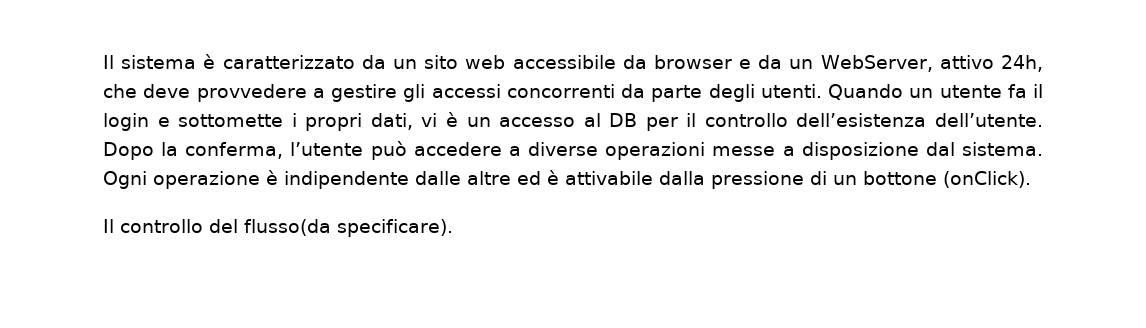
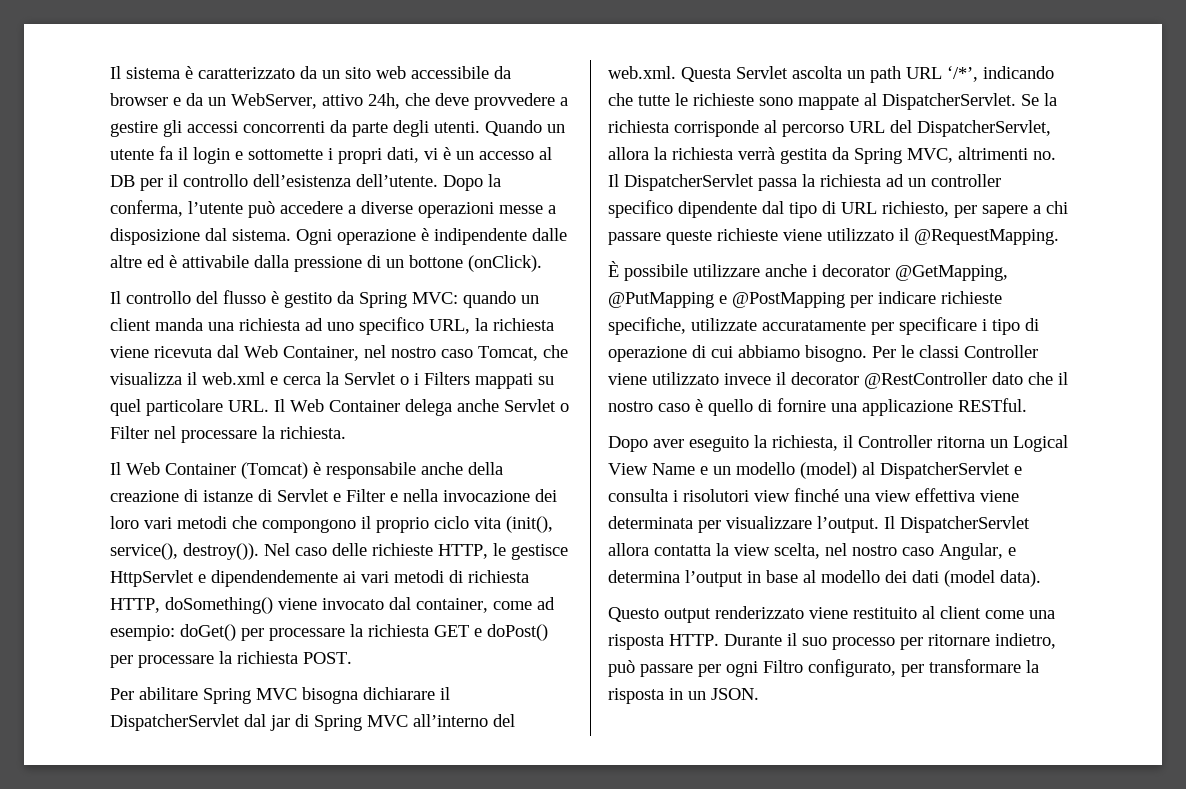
[244,219,453,237] flusso(da specificare). -> [223,290,539,308] [110,317,554,335] [110,345,568,361] [110,372,554,389] [110,399,569,416] [110,426,346,443] [110,462,503,479] [110,489,557,502] [110,516,553,533] [110,543,568,560] [110,570,529,587] [110,597,555,614] [110,624,548,641] [110,651,352,668] [110,687,450,704] [110,714,515,731] [608,66,1054,83] [608,93,1057,110] [608,120,1051,137] [608,147,1056,164] [608,174,1001,191] [608,200,1068,218] [608,228,1059,245] [608,261,1008,281] [608,291,1002,308] [608,317,1039,335] [608,345,1038,362] [608,372,1068,389] [608,398,1027,416] [608,435,1068,452] [608,462,1022,479] [608,488,1019,502] [608,516,1030,533] [608,543,1016,560] [608,570,1041,587] [608,606,1055,623] [608,633,1056,650] [608,659,1039,677] [608,688,759,704] flusso è gestito da Spring MVC: quando un client manda una richiesta ad uno specifico URL, la richiesta viene ricevuta dal Web Container, nel nostro caso Tomcat, che visualizza il web.xml e cerca la Servlet o i Filters mappati su quel particolare URL. Il Web Container delega anche Servlet o Filter nel processare la richiesta. // Il Web Container (Tomcat) è responsabile anche della creazione di istanze di Servlet e Filter e nella invocazione dei loro vari metodi che compongono il proprio ciclo vita (init(), service(), destroy()). Nel caso delle richieste HTTP, le gestisce HttpServlet e dipendendemente ai vari metodi di richiesta HTTP, doSomething() viene invocato dal container, come ad esempio: doGet() per processare la richiesta GET e doPost() per processare la richiesta POST. // Per abilitare Spring MVC bisogna dichiarare il DispatcherServlet dal jar di Spring MVC all’interno del web.xml. Questa Servlet ascolta un path URL ‘/*’, indicando che tutte le richieste sono mappate al DispatcherServlet. Se la richiesta corrisponde al percorso URL del DispatcherServlet, allora la richiesta verrà gestita da Spring MVC, altrimenti no. Il DispatcherServlet passa la richiesta ad un controller specifico dipendente dal tipo di URL richiesto, per sapere a chi passare queste richieste viene utilizzato il @RequestMapping. // È possibile utilizzare anche i decorator @GetMapping, @PutMapping e @PostMapping per indicare richieste specifiche, utilizzate accuratamente per specificare i tipo di operazione di cui abbiamo bisogno. Per le classi Controller viene utilizzato invece il decorator @RestController dato che il nostro caso è quello di fornire una applicazione RESTful. // Dopo aver eseguito la richiesta, il Controller ritorna un Logical View Name e un modello (model) al DispatcherServlet e consulta i risolutori view finché una view effettiva viene determinata per visualizzare l’output. Il DispatcherServlet allora contatta la view scelta, nel nostro caso Angular, e determina l’output in base al modello dei dati (model data). // Questo output renderizzato viene restituito al client come una risposta HTTP. Durante il suo processo per ritornare indietro, può passare per ogni Filtro configurato, per transformare la risposta in un JSON.

